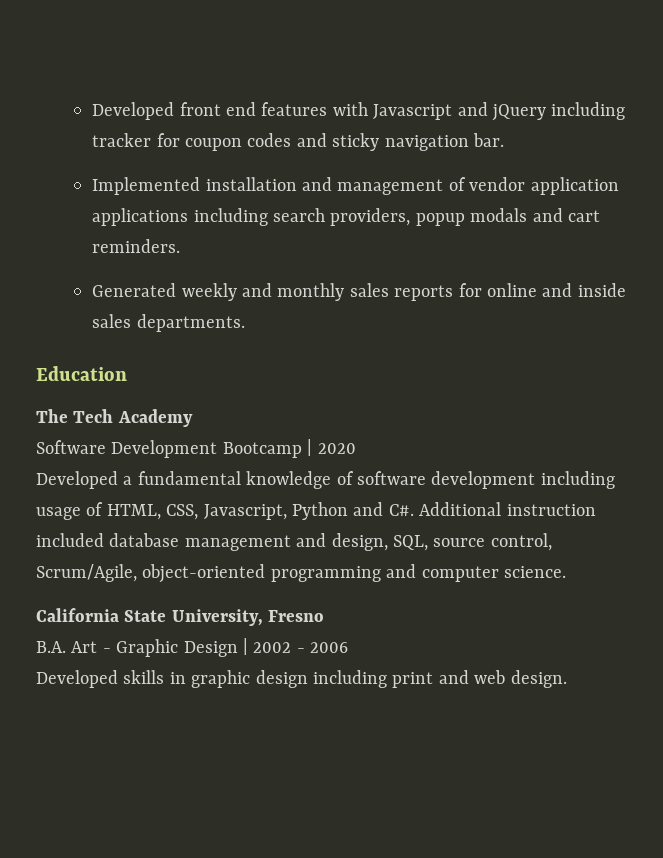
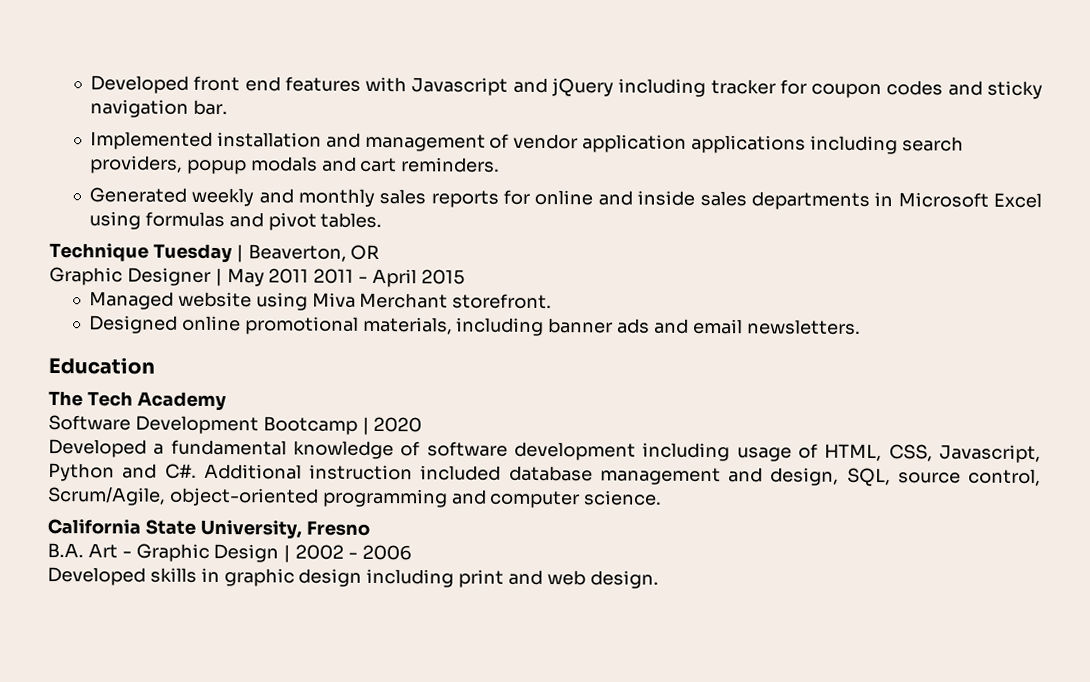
[136,314,245,332] departments. -> [750,191,1042,210] [88,211,383,231] [49,242,381,263] [49,266,465,288] [88,291,553,311] [88,315,861,336] departments in Microsoft Excel using formulas and pivot tables. // Technique Tuesday | Beaverton, OR // Graphic Designer | May 2011 2011 - April 2015 // Managed website using Miva Merchant storefront. // Designed online promotional materials, including banner ads and email newsletters.

